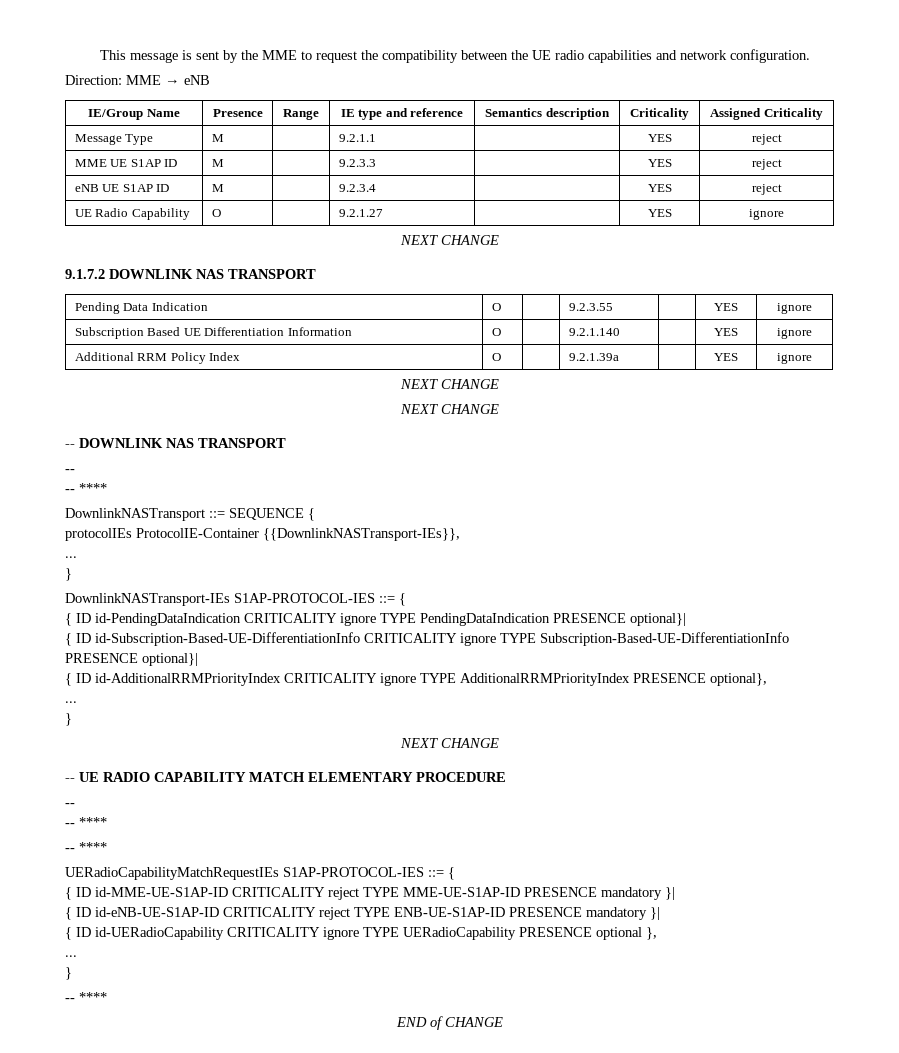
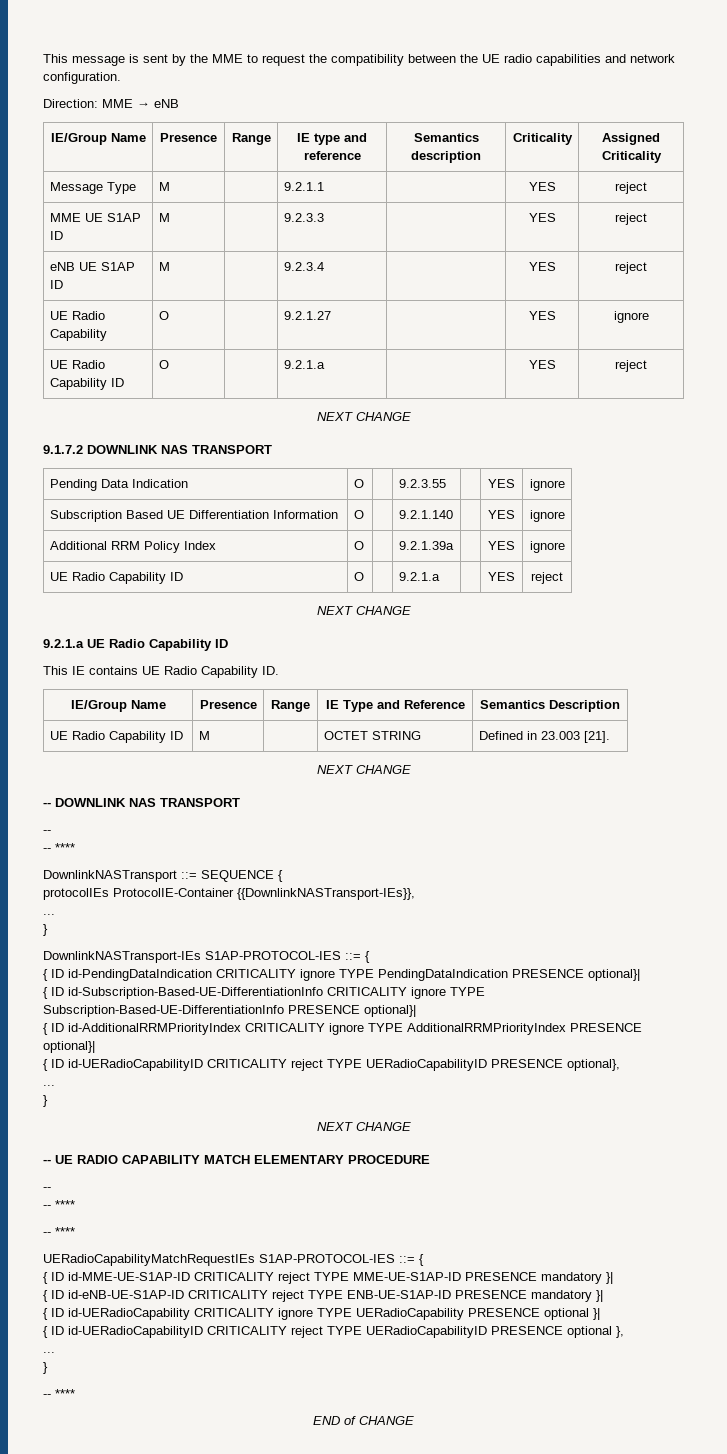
(784, 214) none -> [49,360,105,369] [49,378,124,390] [158,360,169,369] [283,360,325,369] [528,360,556,369] [615,360,647,372] // UE Radio Capability ID | O | | 9.2.1.a | | YES | reject
[399,379,499,389] // NEXT CHANGE -> [49,572,183,584] [353,572,364,581] [398,572,440,581] [488,572,515,581] [531,572,563,584] [316,606,411,615] [43,639,228,651] [43,666,279,678] [70,700,166,712] [199,700,257,709] [271,700,310,712] [325,700,465,712] [480,700,620,712] [49,731,183,743] [198,731,210,740] [323,731,421,740] [478,731,610,743] // UE Radio Capability ID | O | | 9.2.1.a | | YES | reject // NEXT CHANGE // 9.2.1.a UE Radio Capability ID // This IE contains UE Radio Capability ID. // IE/Group Name | Presence | Range | IE Type and Reference | Semantics Description // UE Radio Capability ID | M | | OCTET STRING | Defined in 23.003 [21].
(706, 678) none -> [43,1041,95,1053] [43,1059,563,1071] optional}| // { ID id-UERadioCapabilityID CRITICALITY reject TYPE UERadioCapabilityID PRESENCE
(642, 933) none -> [593,1308,600,1320] [43,1326,612,1338] }| // { ID id-UERadioCapabilityID CRITICALITY reject TYPE UERadioCapabilityID PRESENCE optional

